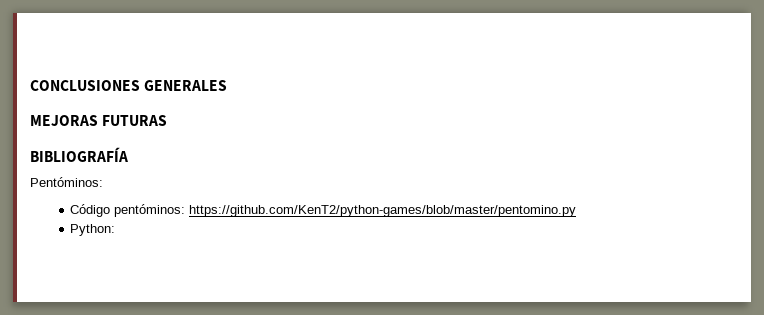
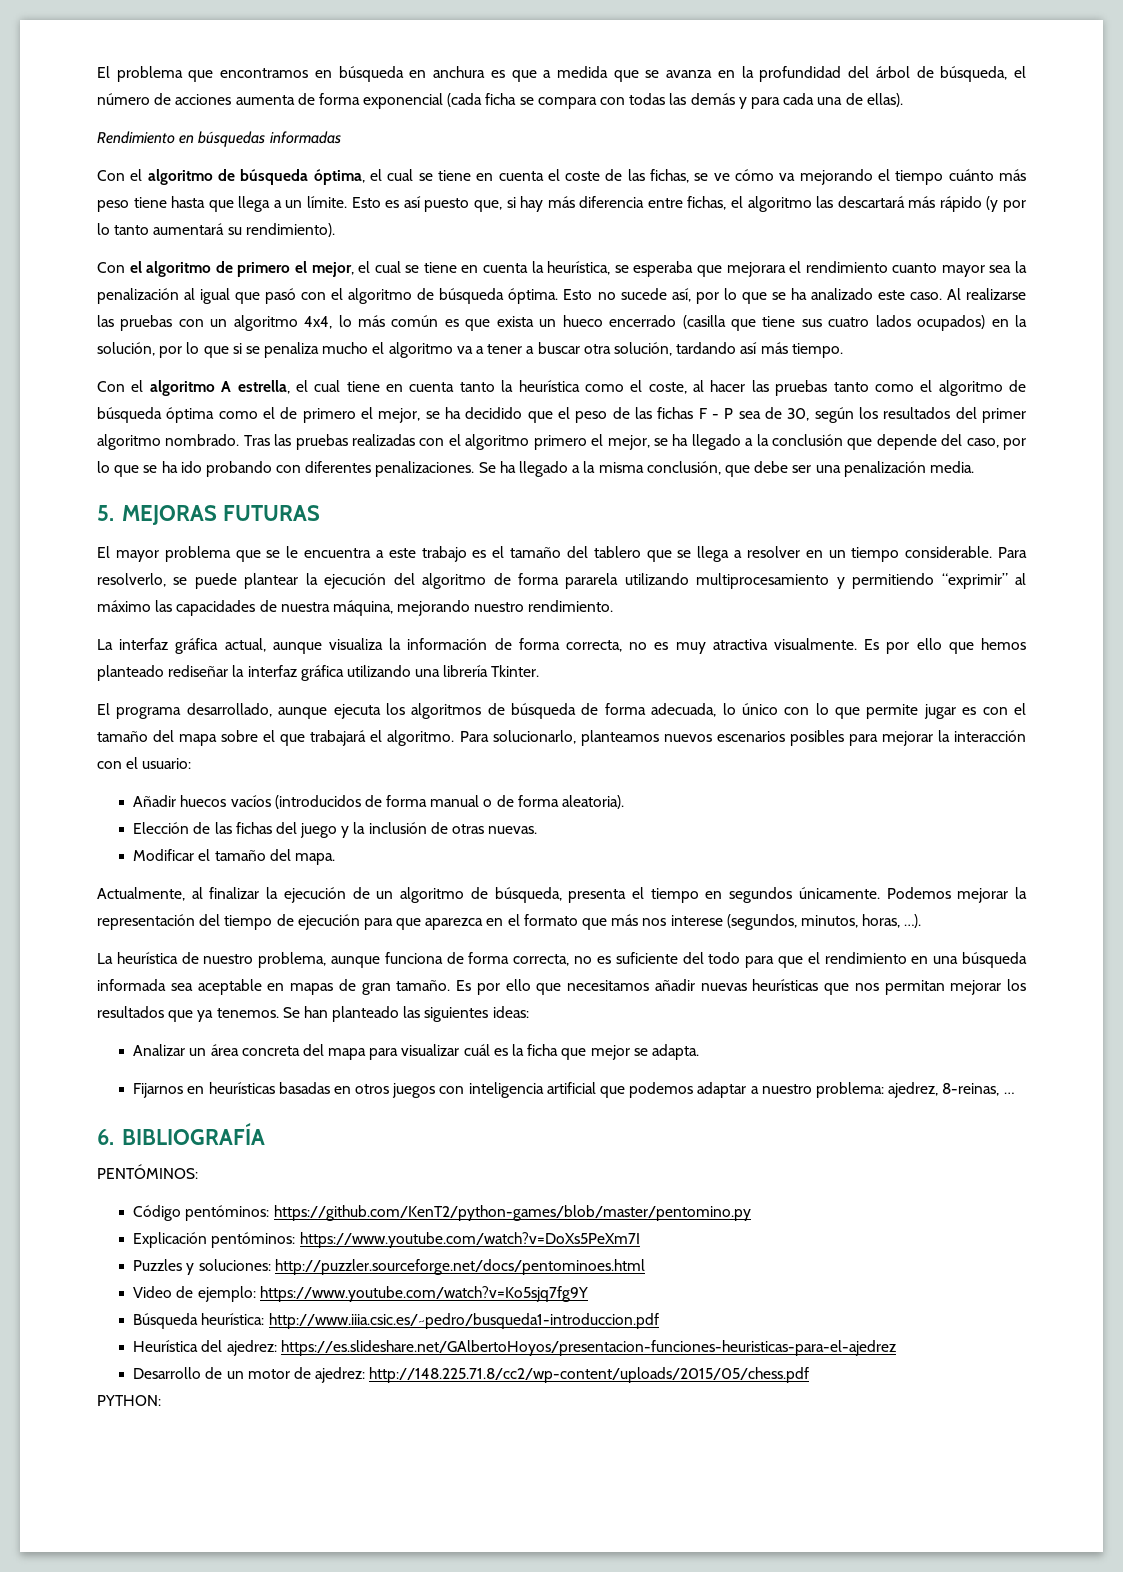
[30,80,228,91] [30,115,168,126] CONCLUSIONES GENERALES // MEJORAS FUTURAS // -> [97,66,1027,82] [97,93,903,109] [97,131,341,147] [97,169,1027,185] [97,196,1027,212] [97,223,335,237] [97,261,1028,277] [97,288,1026,304] [97,315,1027,331] [97,342,843,358] [97,380,1026,396] [97,407,1027,423] [97,434,1026,450] [97,461,974,477] [97,505,320,525] [97,546,1028,562] [97,573,1026,589] [97,600,614,616] [97,638,1027,654] [97,665,540,681] [97,703,1027,719] [97,730,1026,746] [97,757,192,769] [133,795,625,809] [133,822,538,838] [133,849,335,865] [97,887,1027,903] [97,914,922,930] [97,952,1028,968] [97,979,1026,995] [97,1006,529,1022] [133,1044,699,1060] [133,1082,1014,1098] [97,1129,114,1145] El problema que encontramos en búsqueda en anchura es que a medida que se avanza en la profundidad del árbol de búsqueda, el número de acciones aumenta de forma exponencial (cada ficha se compara con todas las demás y para cada una de ellas). // Rendimiento en búsquedas informadas // Con el algoritmo de búsqueda óptima, el cual se tiene en cuenta el coste de las fichas, se ve cómo va mejorando el tiempo cuánto más peso tiene hasta que llega a un límite. Esto es así puesto que, si hay más diferencia entre fichas, el algoritmo las descartará más rápido (y por lo tanto aumentará su rendimiento). // Con el algoritmo de primero el mejor, el cual se tiene en cuenta la heurística, se esperaba que mejorara el rendimiento cuanto mayor sea la penalización al igual que pasó con el algoritmo de búsqueda óptima. Esto no sucede así, por lo que se ha analizado este caso. Al realizarse las pruebas con un algoritmo 4x4, lo más común es que exista un hueco encerrado (casilla que tiene sus cuatro lados ocupados) en la solución, por lo que si se penaliza mucho el algoritmo va a tener a buscar otra solución, tardando así más tiempo. // Con el algoritmo A estrella, el cual tiene en cuenta tanto la heurística como el coste, al hacer las pruebas tanto como el algoritmo de búsqueda óptima como el de primero el mejor, se ha decidido que el peso de las fichas F - P sea de 30, según los resultados del primer algoritmo nombrado. Tras las pruebas realizadas con el algoritmo primero el mejor, se ha llegado a la conclusión que depende del caso, por lo que se ha ido probando con diferentes penalizaciones. Se ha llegado a la misma conclusión, que debe ser una penalización media. // 5. MEJORAS FUTURAS // El mayor problema que se le encuentra a este trabajo es el tamaño del tablero que se llega a resolver en un tiempo considerable. Para resolverlo, se puede plantear la ejecución del algoritmo de forma pararela utilizando multiprocesamiento y permitiendo “exprimir” al máximo las capacidades de nuestra máquina, mejorando nuestro rendimiento. // La interfaz gráfica actual, aunque visualiza la información de forma correcta, no es muy atractiva visualmente. Es por ello que hemos planteado rediseñar la interfaz gráfica utilizando una librería Tkinter. // El programa desarrollado, aunque ejecuta los algoritmos de búsqueda de forma adecuada, lo único con lo que permite jugar es con el tamaño del mapa sobre el que trabajará el algoritmo. Para solucionarlo, planteamos nuevos escenarios posibles para mejorar la interacción con el usuario: // Añadir huecos vacíos (introducidos de forma manual o de forma aleatoria). // Elección de las fichas del juego y la inclusión de otras nuevas. // Modificar el tamaño del mapa. // Actualmente, al finalizar la ejecución de un algoritmo de búsqueda, presenta el tiempo en segundos únicamente. Podemos mejorar la representación del tiempo de ejecución para que aparezca en el formato que más nos interese (segundos, minutos, horas, …). // La heurística de nuestro problema, aunque funciona de forma correcta, no es suficiente del todo para que el rendimiento en una búsqueda informada sea aceptable en mapas de gran tamaño. Es por ello que necesitamos añadir nuevas heurísticas que nos permitan mejorar los resultados que ya tenemos. Se han planteado las siguientes ideas: // Analizar un área concreta del mapa para visualizar cuál es la ficha que mejor se adapta. // Fijarnos en heurísticas basadas en otros juegos con inteligencia artificial que podemos adaptar a nuestro problema: ajedrez, 8-reinas, … // 6.
[30,177,103,187] Pentóminos: -> [97,1164,198,1179] PENTÓMINOS:
[70,224,116,236] Python: -> [133,1232,640,1248] [133,1259,645,1275] [133,1286,588,1302] [133,1313,659,1329] [133,1340,896,1356] [133,1367,810,1383] [97,1395,161,1406] Explicación pentóminos: https://www.youtube.com/watch?v=DoXs5PeXm7I // Puzzles y soluciones: http://puzzler.sourceforge.net/docs/pentominoes.html // Video de ejemplo: https://www.youtube.com/watch?v=Ko5sjq7fg9Y // Búsqueda heurística: http://www.iiia.csic.es/~pedro/busqueda1-introduccion.pdf // Heurística del ajedrez: https://es.slideshare.net/GAlbertoHoyos/presentacion-funciones-heuristicas-para-el-ajedrez // Desarrollo de un motor de ajedrez: http://148.225.71.8/cc2/wp-content/uploads/2015/05/chess.pdf // PYTHON:

